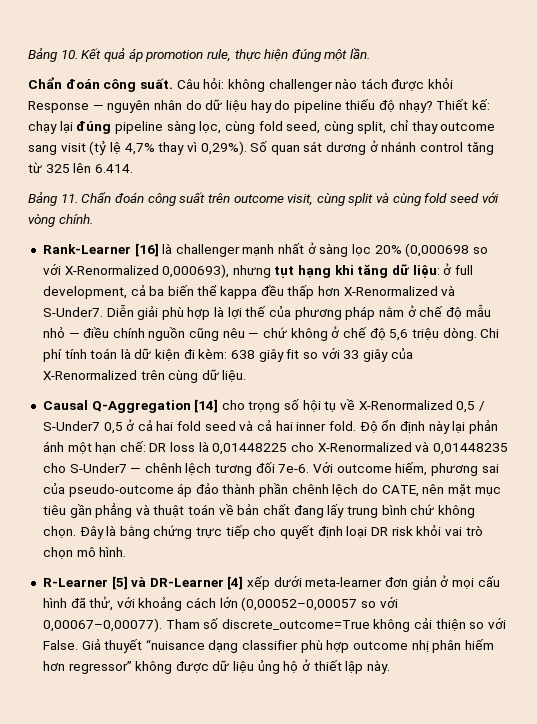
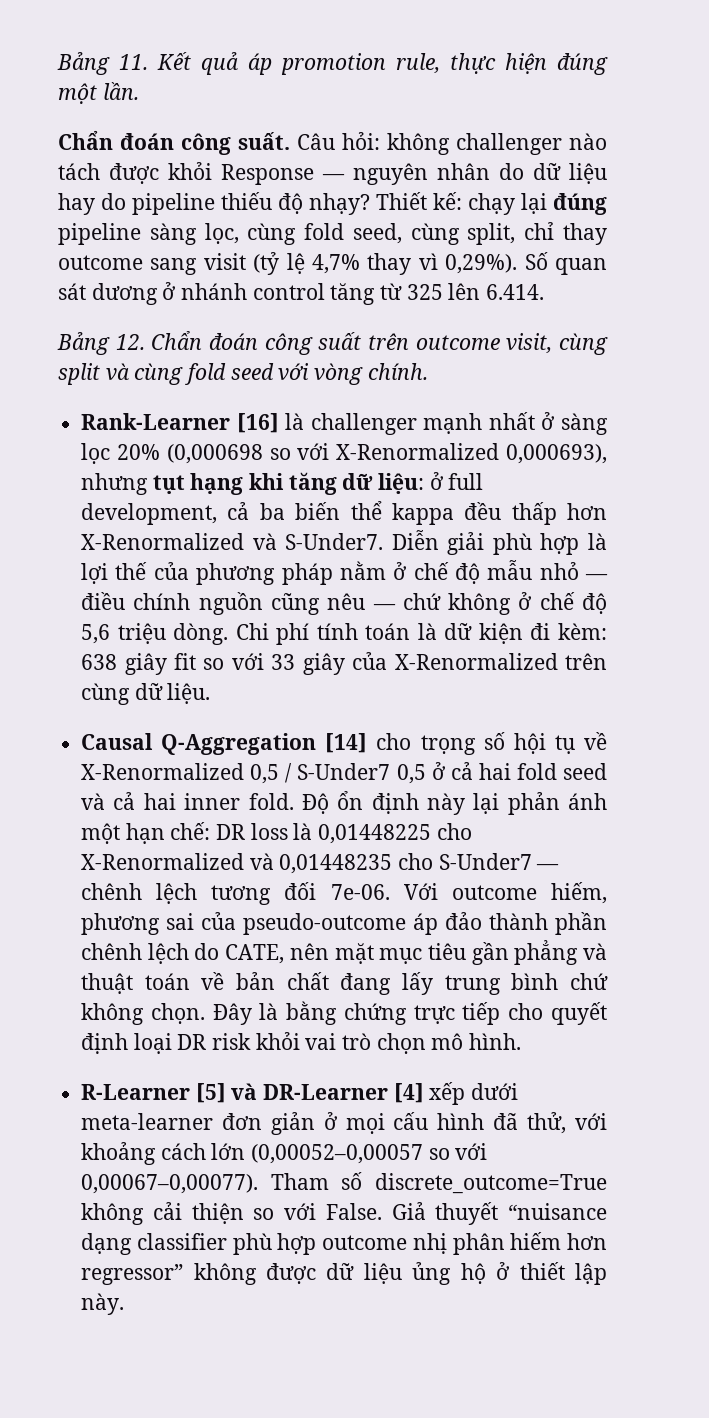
[28,48,78,62] Bảng 10. -> [57,52,148,75] Bảng 11.
[60,194,78,203] 11. -> [115,334,145,350] 12.
[278,464,310,473] 7e-6. -> [330,884,390,900] 7e-06.

